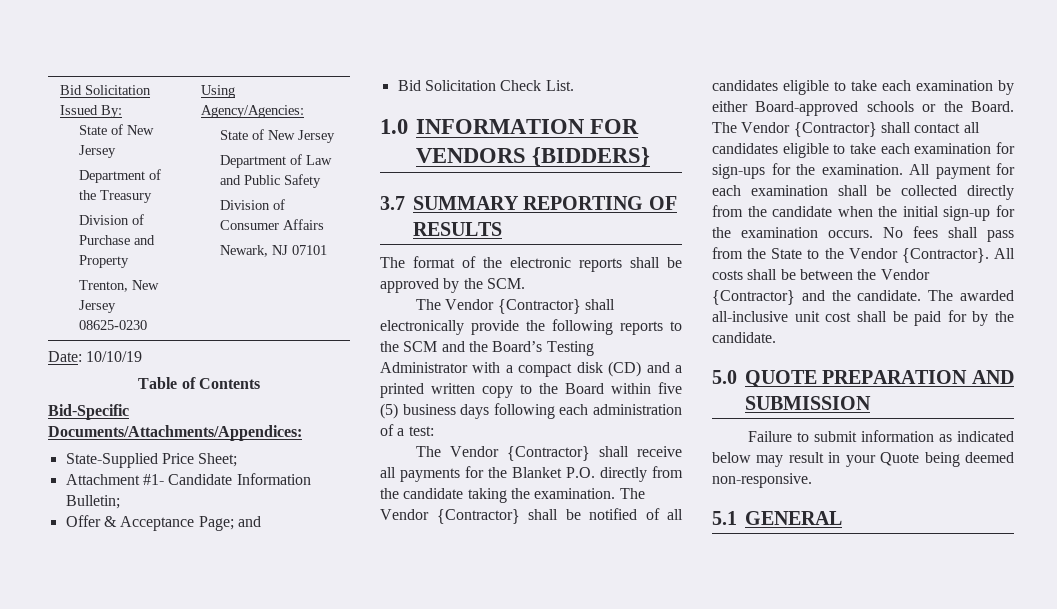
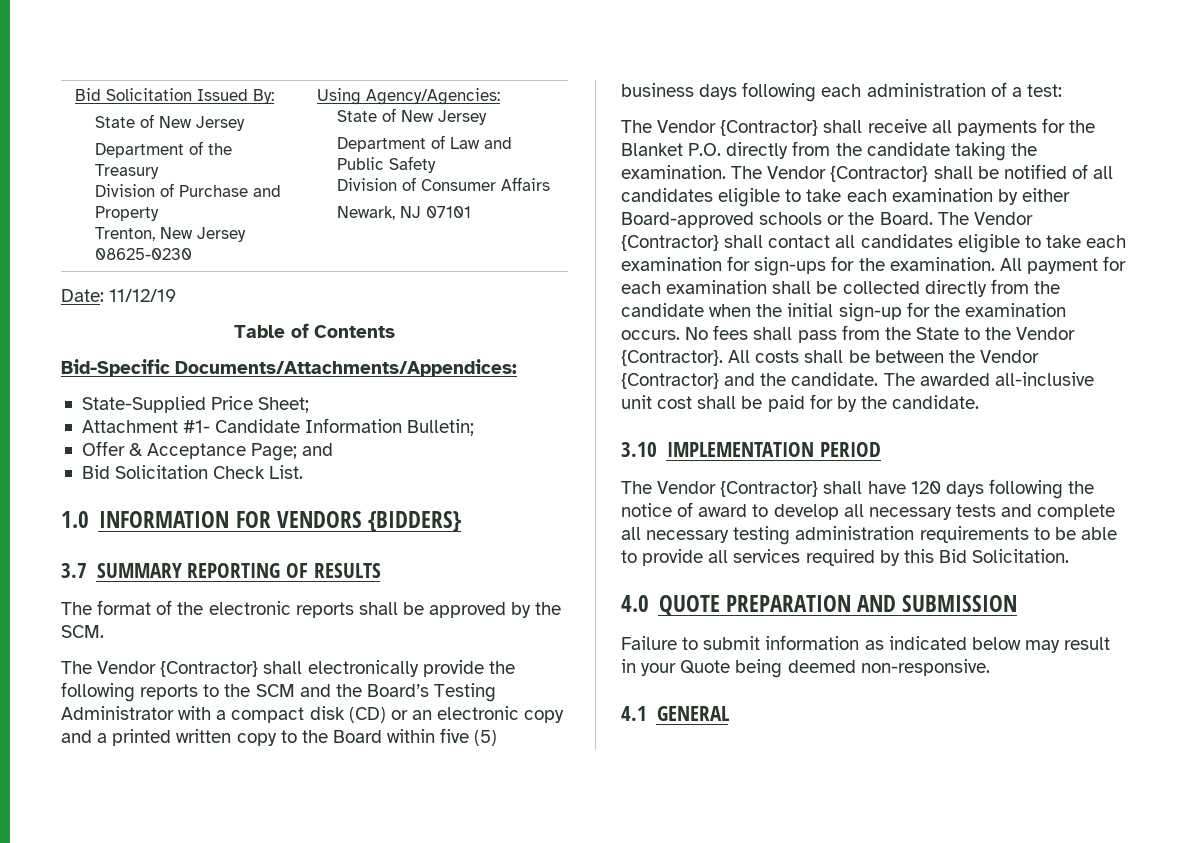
[86,351,143,362] 10/10/19 -> [109,289,177,302] 11/12/19
(642, 369) none -> [390,706,565,723] or an electronic copy
[712,370,737,384] 5.0 -> [621,442,882,457] [621,479,1095,499] [621,502,1116,520] [621,526,1117,545] [621,549,1070,566] [621,595,649,612] 3.10 IMPLEMENTATION PERIOD // The Vendor {Contractor} shall have 120 days following the notice of award to develop all necessary tests and complete all necessary testing administration requirements to be able to provide all services required by this Bid Solicitation. // 4.0
[712,511,737,525] 5.1 -> [621,706,647,721] 4.1

